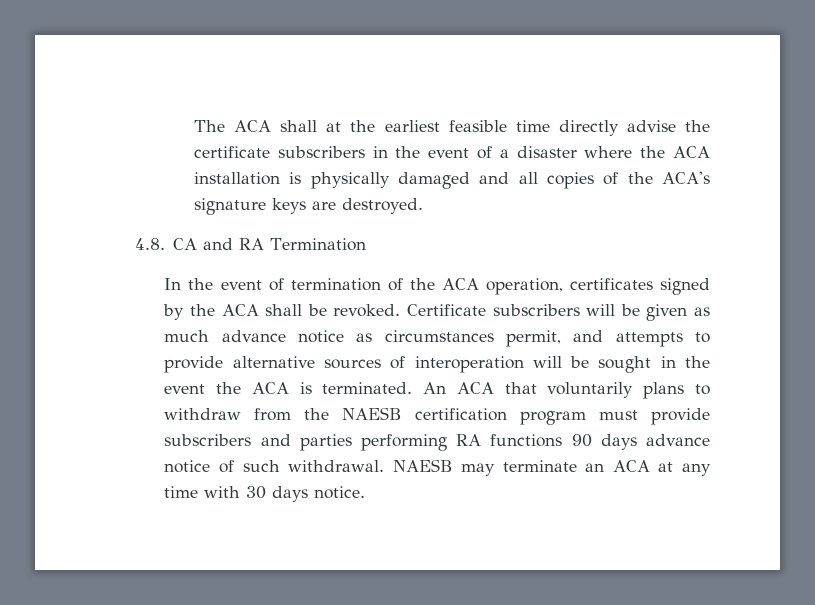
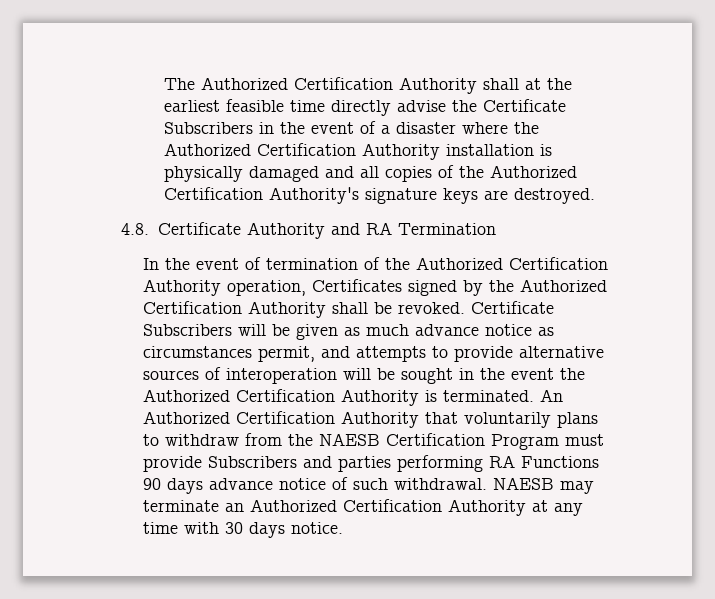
[234,120,272,132] ACA -> [200,77,477,94] Authorized Certification Authority
[194,146,365,158] certificate subscribers -> [482,99,566,112] [163,122,253,134] Certificate Subscribers
[673,146,710,158] ACA -> [163,143,440,160] Authorized Certification Authority
[661,171,710,184] ACA's -> [489,165,577,178] [163,187,359,204] Authorized Certification Authority's
[173,238,198,250] CA -> [158,222,326,239] Certificate Authority
[441,278,711,295] [163,304,259,320] ACA operation, certificates signed by the ACA -> [415,257,608,270] [142,279,607,296] [142,301,326,318] Authorized Certification Authority operation, Certificates signed by the Authorized Certification Authority
[492,304,580,316] subscribers -> [142,324,232,336] Subscribers
[251,382,494,394] ACA is terminated. An ACA -> [142,389,563,406] [142,411,419,428] Authorized Certification Authority is terminated. An Authorized Certification Authority
[415,408,587,425] certification program -> [385,433,559,450] Certification Program
[164,434,252,446] subscribers -> [207,456,297,468] Subscribers
[490,434,563,447] functions -> [520,456,599,468] Functions
[612,460,650,472] ACA -> [249,499,526,516] Authorized Certification Authority

